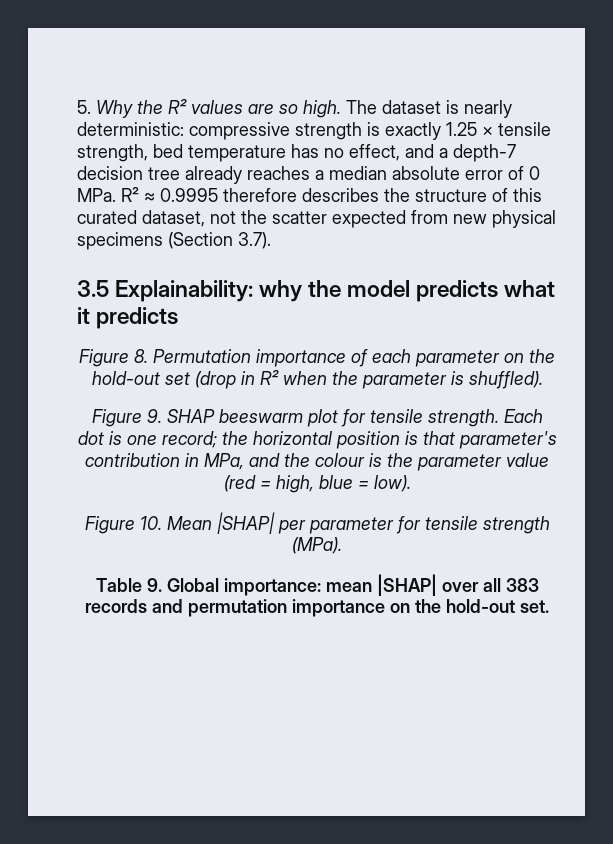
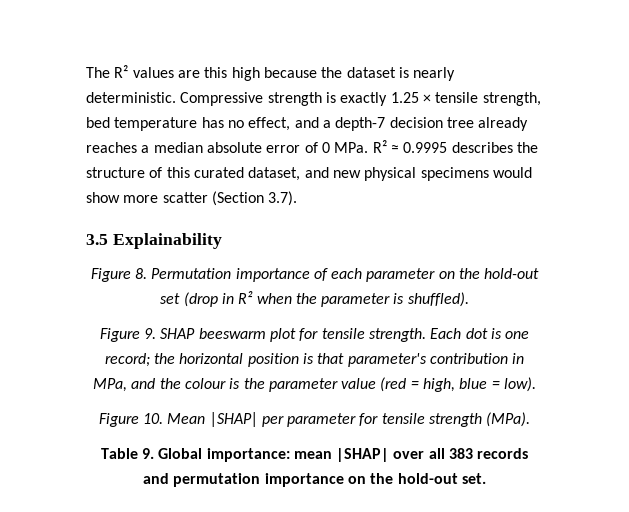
[77,99,377,118] 5. Why the R² values are so high. The -> [86,65,343,81] The R² values are this high because the
[77,122,290,140] deterministic: compressive -> [86,92,264,106] deterministic. Compressive
[223,188,297,202] therefore -> (448, 147) none
[210,210,556,228] [77,232,271,250] [77,280,556,302] [77,307,179,329] not the scatter expected from new physical specimens (Section 3.7). // 3.5 Explainability: why the model predicts what it predicts -> [304,167,532,181] [86,191,298,206] [86,233,222,249] and new physical specimens would show more scatter (Section 3.7). // 3.5 Explainability

